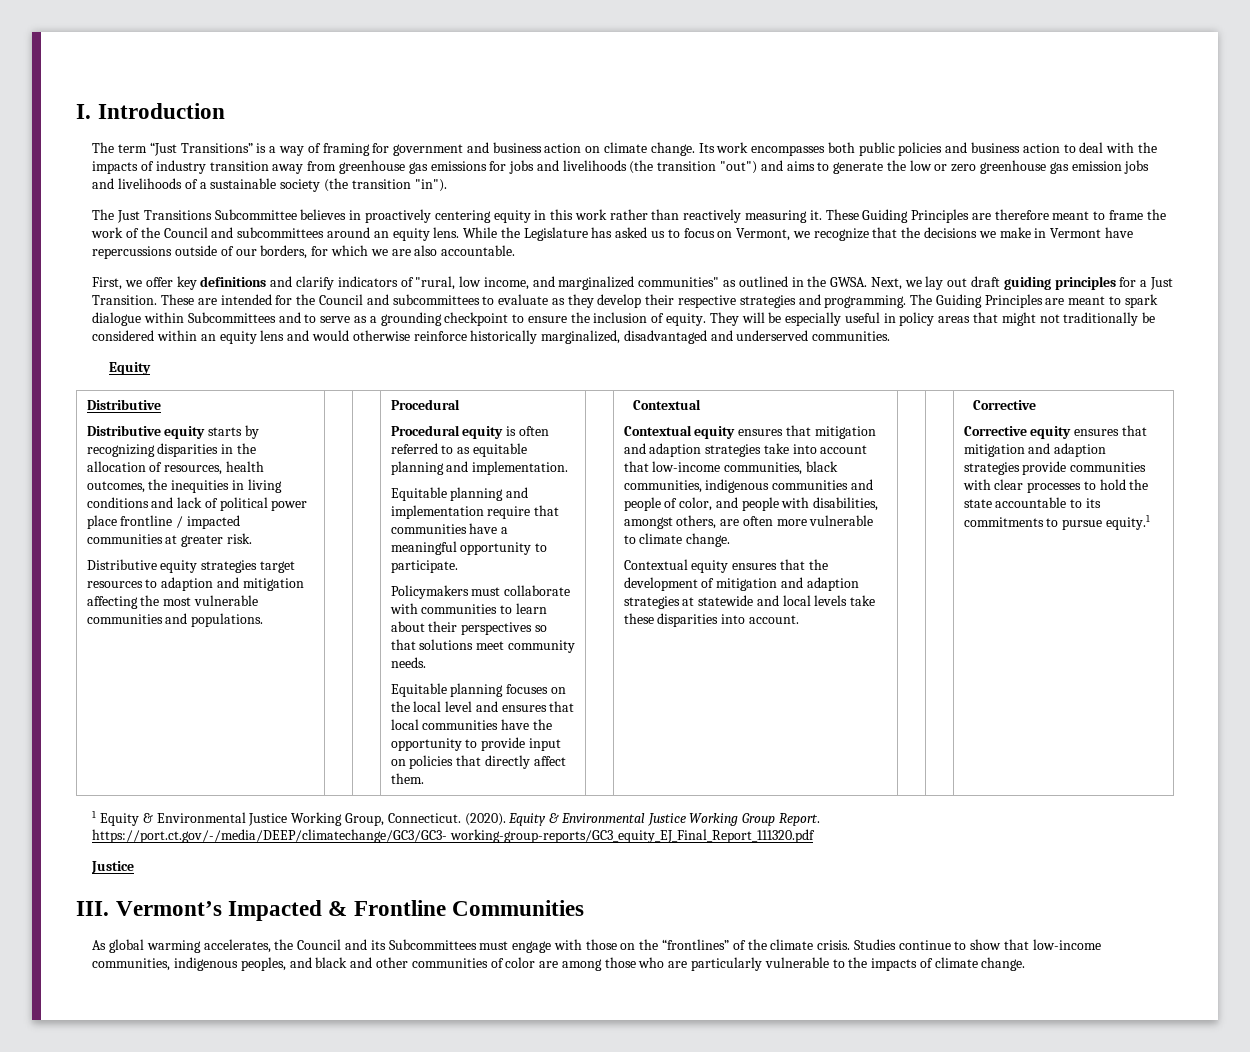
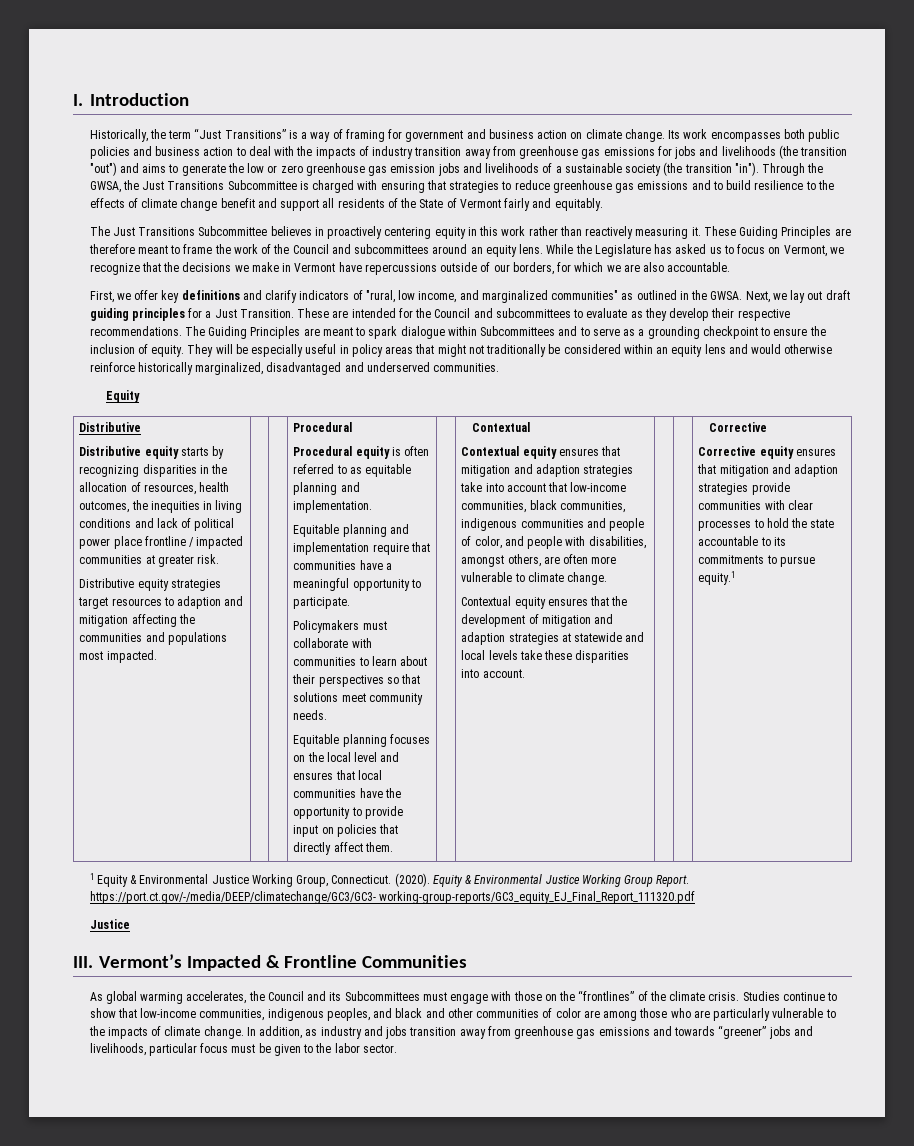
[92,142,115,153] The -> [89,129,166,142] Historically, the
(447, 185) none -> [762,163,824,176] [89,180,834,193] [89,198,603,211] Through the GWSA, the Just Transitions Subcommittee is charged with ensuring that strategies to reduce greenhouse gas emissions and to build resilience to the effects of climate change benefit and support all residents of the State of Vermont fairly and equitably.
[739,294,907,308] strategies and programming. -> [89,326,182,336] recommendations.
[163,595,258,606] [86,613,264,627] most vulnerable communities and populations. -> [79,632,227,645] [79,650,157,663] communities and populations most impacted.
(1026, 964) none -> [246,1025,813,1039] [89,1043,397,1056] In addition, as industry and jobs transition away from greenhouse gas emissions and towards “greener” jobs and livelihoods, particular focus must be given to the labor sector.

